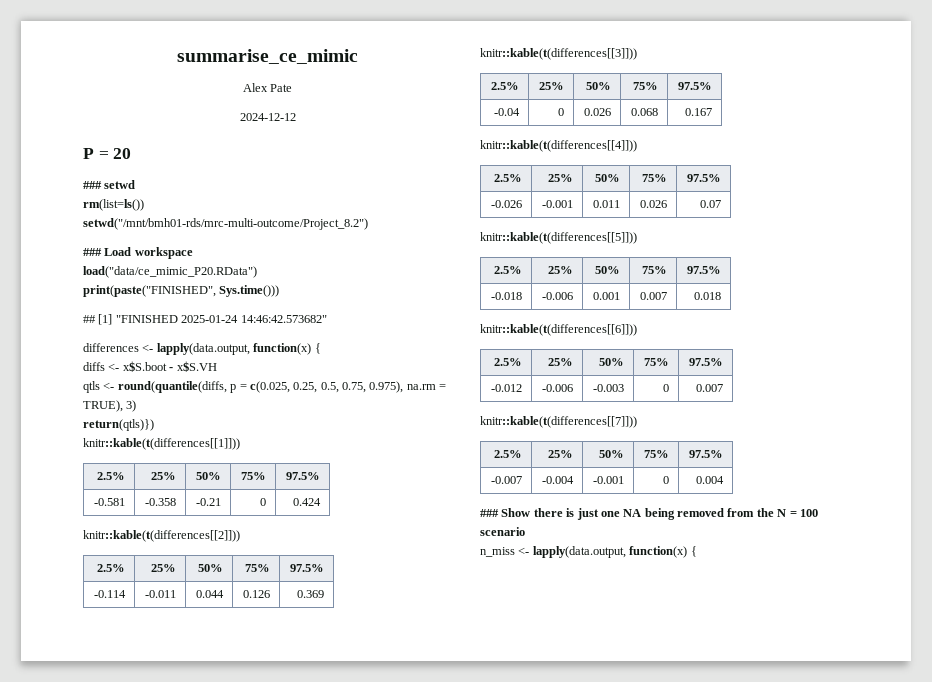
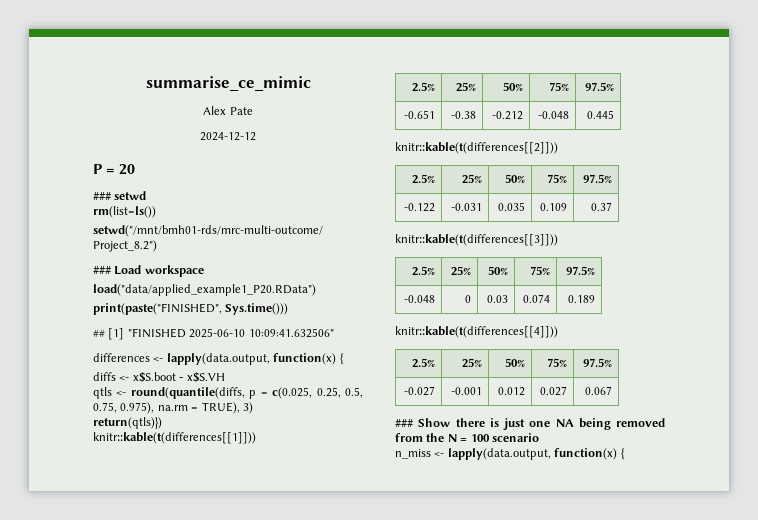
[83,266,257,278] load("data/ce_mimic_P20.RData") -> [93,284,316,296] load("data/applied_example1_P20.RData")
[181,315,327,323] 2025-01-24 14:46:42.573682" -> [189,328,334,338] 2025-06-10 10:09:41.632506"
[94,498,126,506] [145,498,177,506] [196,498,222,506] [260,498,267,506] [293,498,322,506] -0.581 | -0.358 | -0.21 | 0 | 0.424 -> [403,110,435,119] [450,111,476,119] [491,111,523,120] [537,111,569,119] [586,110,614,119] -0.651 | -0.38 | -0.212 | -0.048 | 0.445
[94,590,127,598] [145,590,177,598] [196,590,225,598] [243,590,271,598] [297,590,325,598] -0.114 | -0.011 | 0.044 | 0.126 | 0.369 -> [403,203,435,212] [450,203,482,211] [497,202,525,211] [539,203,567,211] [590,202,612,211] -0.122 | -0.031 | 0.035 | 0.109 | 0.37
[494,108,521,116] [558,108,565,116] [584,108,612,116] [631,108,659,116] [685,108,713,116] -0.04 | 0 | 0.026 | 0.068 | 0.167 -> [403,295,435,303] [464,295,471,303] [486,295,508,303] [522,294,550,303] [567,295,595,303] -0.048 | 0 | 0.03 | 0.074 | 0.189
[491,200,523,208] [542,200,574,208] [593,200,621,208] [640,200,668,208] [700,200,722,208] [480,232,637,244] [494,266,523,274] [548,266,574,274] [595,266,621,274] [642,266,668,274] [687,266,722,274] [491,292,523,300] [542,292,574,300] [593,292,621,300] [640,292,668,300] [694,292,722,300] [480,324,637,336] [494,358,523,366] [548,358,574,366] [599,358,625,366] [644,358,670,366] [689,358,724,366] [491,384,523,392] [542,384,574,392] [593,384,625,392] [663,384,670,392] [696,384,724,392] [480,416,637,428] [494,450,523,458] [548,450,574,458] [599,450,625,458] [644,450,670,458] [689,450,724,458] [491,476,523,484] [542,476,575,484] [593,476,625,484] [663,476,670,484] [696,476,725,484] -0.026 | -0.001 | 0.011 | 0.026 | 0.07 // knitr::kable(t(differences[[5]])) // 2.5% | 25% | 50% | 75% | 97.5% // -0.018 | -0.006 | 0.001 | 0.007 | 0.018 // knitr::kable(t(differences[[6]])) // 2.5% | 25% | 50% | 75% | 97.5% // -0.012 | -0.006 | -0.003 | 0 | 0.007 // knitr::kable(t(differences[[7]])) // 2.5% | 25% | 50% | 75% | 97.5% // -0.007 | -0.004 | -0.001 | 0 | 0.004 -> [403,386,435,396] [450,387,482,395] [497,387,525,396] [539,386,567,396] [584,386,612,395] -0.027 | -0.001 | 0.012 | 0.027 | 0.067

